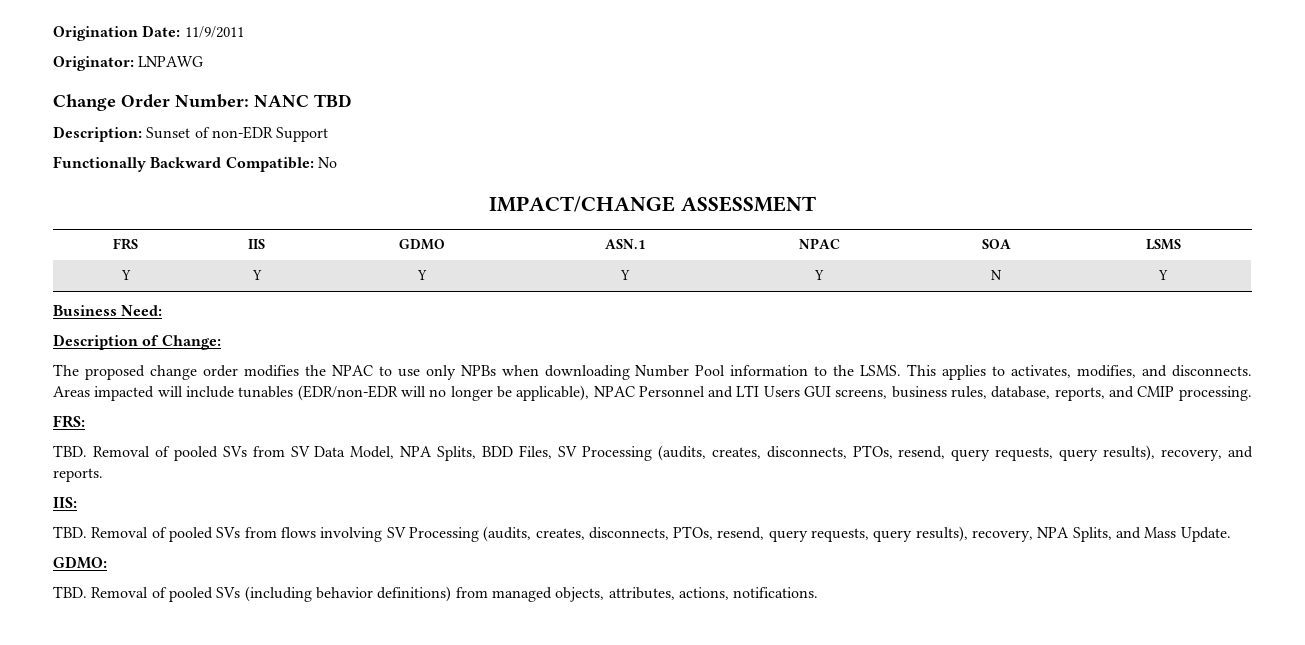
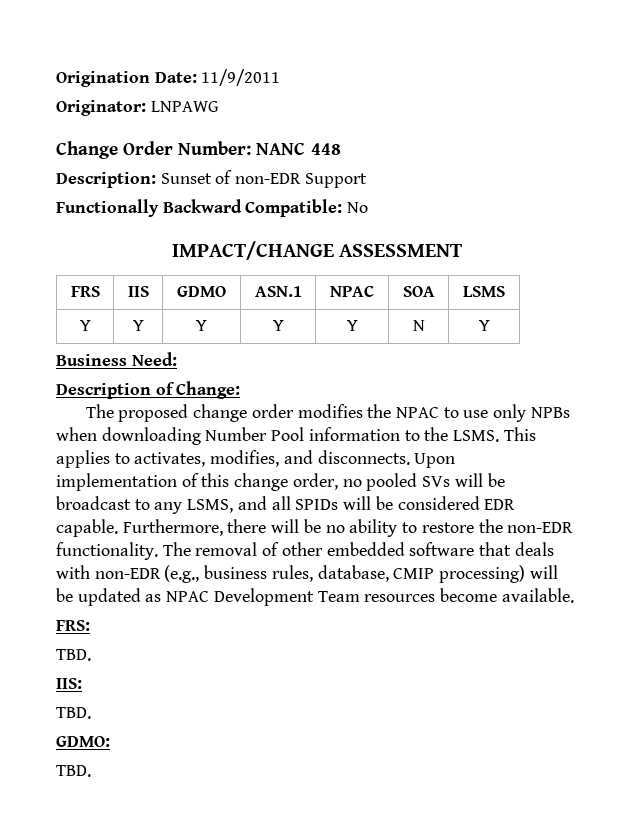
[314,94,352,107] TBD -> [310,143,341,155] 448
[53,385,1252,401] [53,415,85,428] [53,445,1253,461] [53,468,103,482] [53,497,77,508] [53,526,1231,542] [53,556,107,569] [53,586,819,602] Areas impacted will include tunables (EDR/non-EDR will no longer be applicable), NPAC Personnel and LTI Users GUI screens, business rules, database, reports, and CMIP processing. // FRS: // TBD. Removal of pooled SVs from SV Data Model, NPA Splits, BDD Files, SV Processing (audits, creates, disconnects, PTOs, resend, query requests, query results), recovery, and reports. // IIS: // TBD. Removal of pooled SVs from flows involving SV Processing (audits, creates, disconnects, PTOs, resend, query requests, query results), recovery, NPA Splits, and Mass Update. // GDMO: // TBD. Removal of pooled SVs (including behavior definitions) from managed objects, attributes, actions, notifications. -> [414,453,456,468] [56,473,505,491] [56,496,516,514] [56,519,574,537] [56,542,554,560] [56,565,558,583] [56,588,574,606] [56,620,90,631] [56,649,91,661] [56,678,82,689] [56,707,91,719] [56,736,110,747] [56,765,91,777] Upon implementation of this change order, no pooled SVs will be broadcast to any LSMS, and all SPIDs will be considered EDR capable. Furthermore, there will be no ability to restore the non-EDR functionality. The removal of other embedded software that deals with non-EDR (e.g., business rules, database, CMIP processing) will be updated as NPAC Development Team resources become available. // FRS: // TBD. // IIS: // TBD. // GDMO: // TBD.

